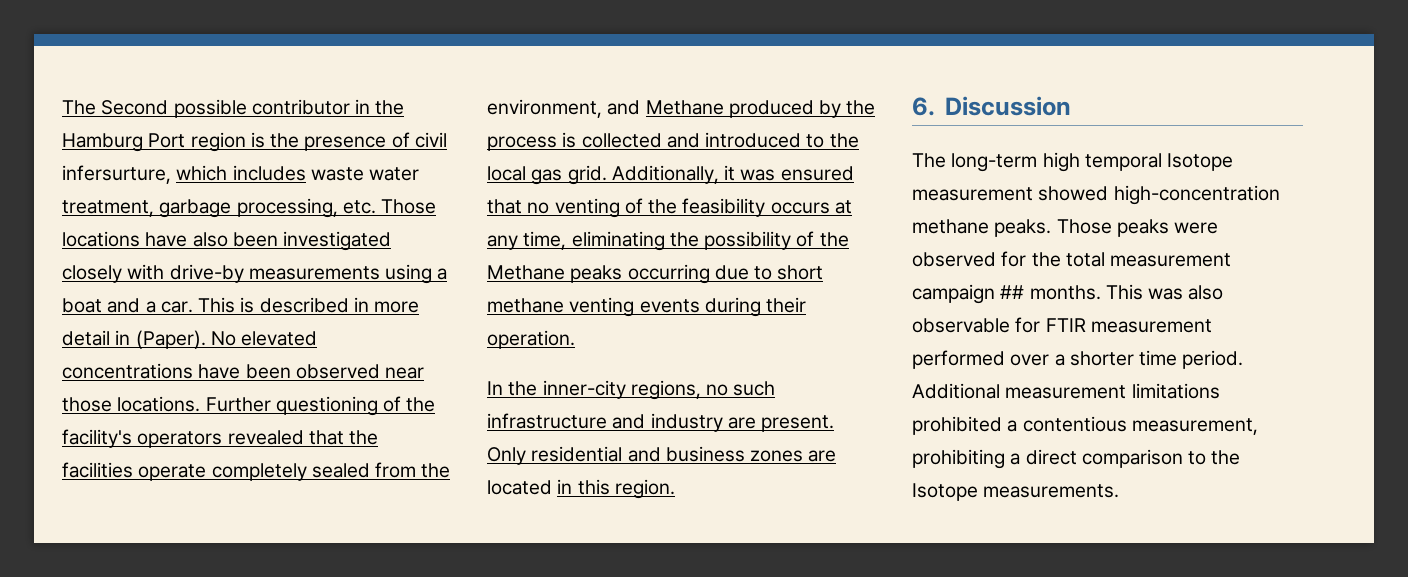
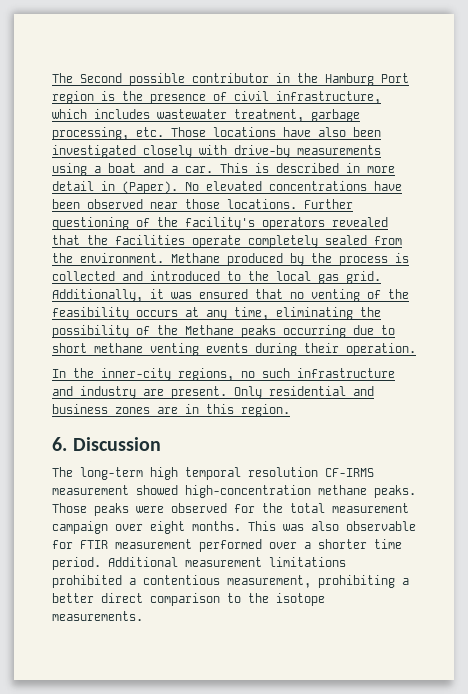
[62,165,171,184] infersurture, -> [276,91,381,104] infrastructure,
[310,167,420,181] waste water -> [157,109,227,119] wastewater
[487,99,641,118] environment, and -> [80,253,164,263] environment.
[487,480,552,495] located -> (178, 410) none
[1167,153,1234,171] Isotope -> [248,467,374,477] resolution CF-IRMS
[1000,285,1025,299] ## -> [115,521,185,534] over eight
(1021, 459) none -> [52,593,94,603] better
[912,483,978,501] Isotope -> [276,593,325,606] isotope

